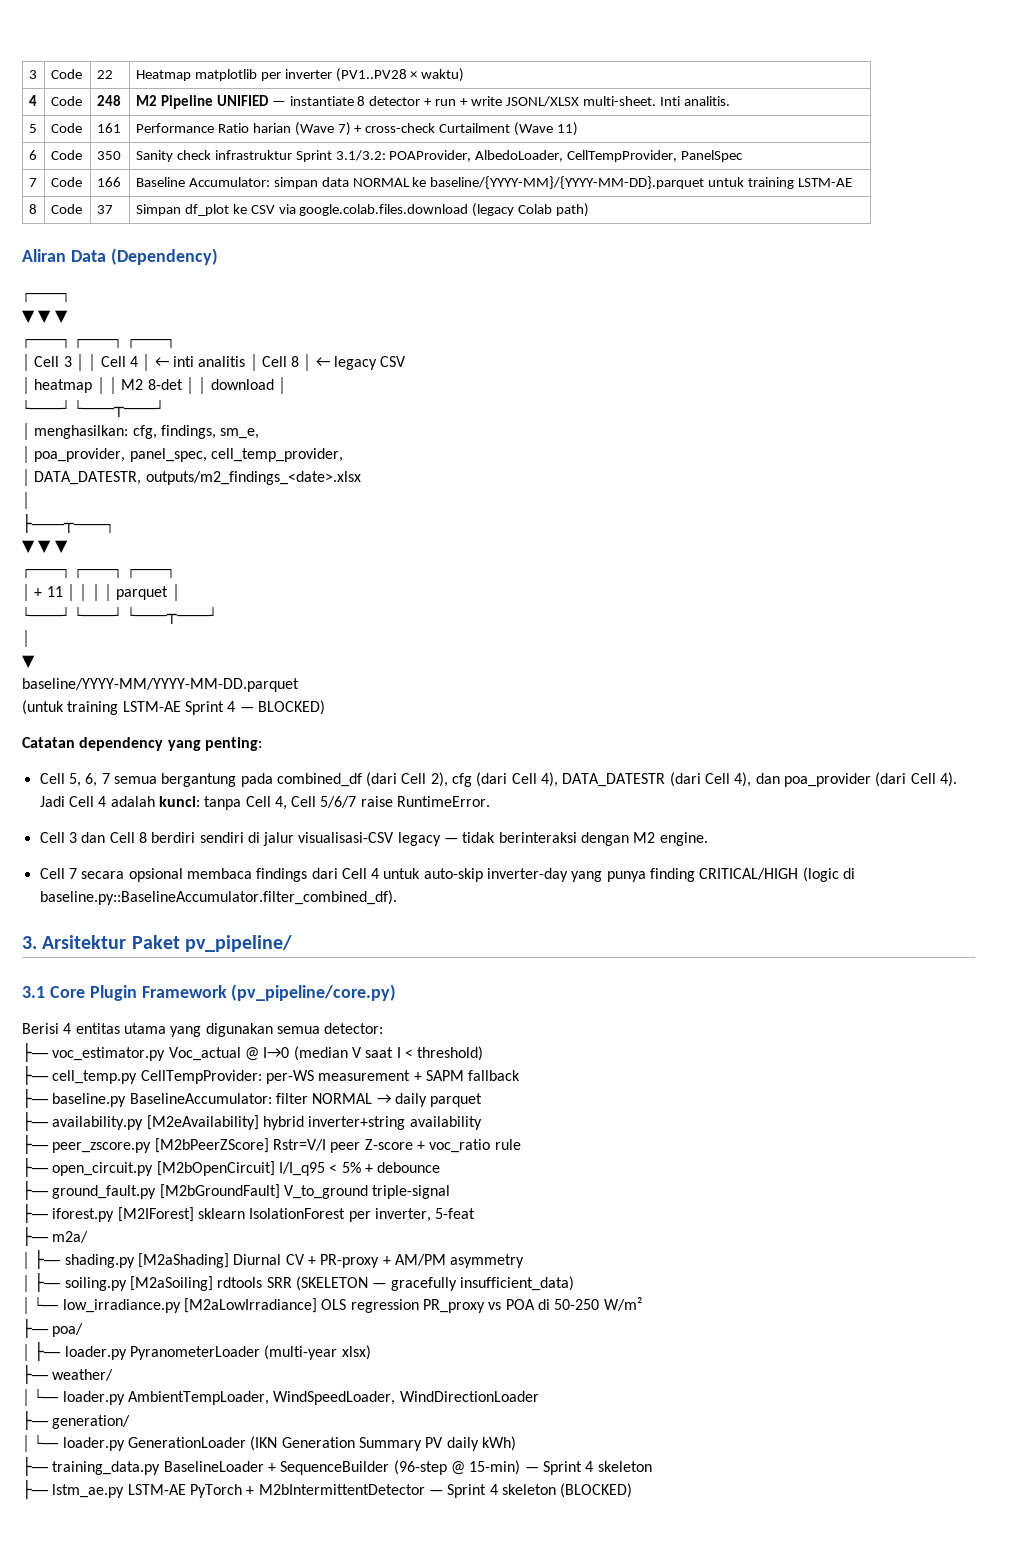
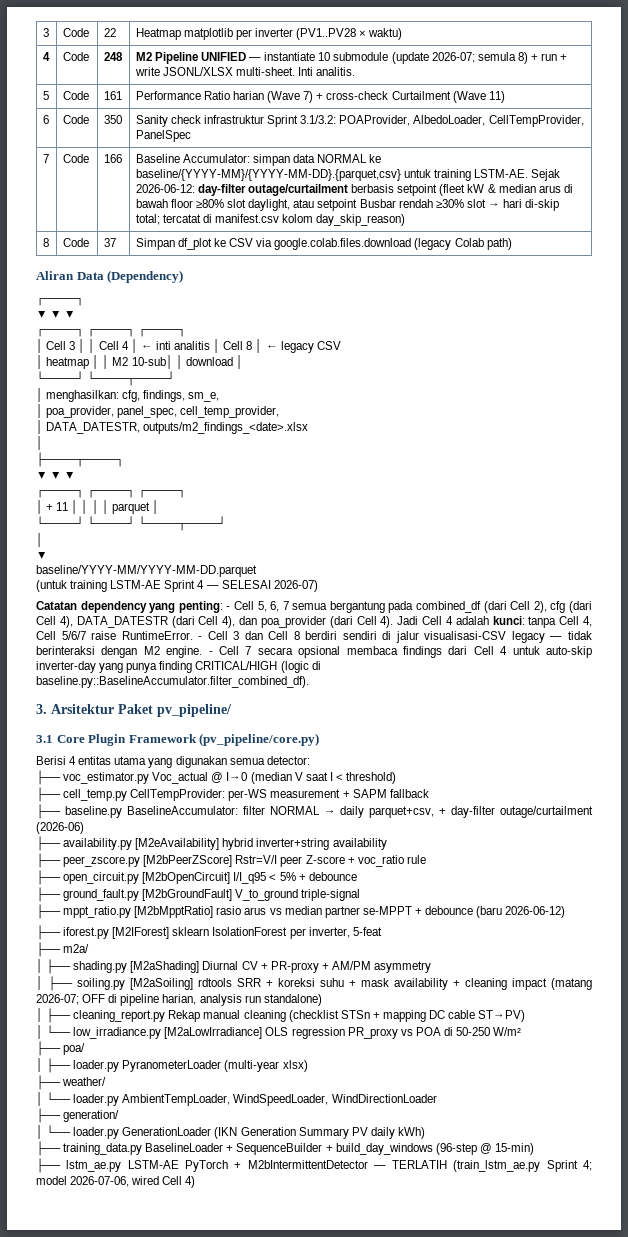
[357,96,421,106] 8 detector -> [318,52,528,64] 10 submodule (update 2026-07; semula 8)
[430,176,705,189] baseline/{YYYY-MM}/{YYYY-MM-DD}.parquet -> [135,169,401,181] baseline/{YYYY-MM}/{YYYY-MM-DD}.{parquet,csv}
[798,178,853,187] LSTM-AE -> [474,169,561,181] [135,184,573,196] [135,199,560,211] [135,214,406,226] LSTM-AE. Sejak 2026-06-12: day-filter outage/curtailment berbasis setpoint (fleet kW & median arus di bawah floor ≥80% slot daylight, atau setpoint Busbar rendah ≥30% slot → hari di-skip total; tercatat di manifest.csv kolom day_skip_reason)
[147,377,194,394] 8-det │ -> [131,355,173,369] 10-sub│
[257,700,325,715] BLOCKED) -> [221,580,318,592] SELESAI 2026-07)
(262, 744) // -> [226,606,231,610] -
(491, 801) // -> [198,636,203,640] -
(708, 839) // -> [208,651,213,655] -
[430,1093,483,1107] parquet -> [369,806,593,818] [36,822,84,834] parquet+csv, + day-filter outage/curtailment (2026-06)
(451, 1192) none -> [36,904,566,919] // ├── mppt_ratio.py [M2bMpptRatio] rasio arus vs median partner se-MPPT + debounce (baru 2026-06-12)
[295,1276,574,1291] (SKELETON — gracefully insufficient_data) -> [266,978,592,990] [36,994,322,1006] [36,1008,526,1023] + koreksi suhu + mask availability + cleaning impact (matang 2026-07; OFF di pipeline harian, analysis run standalone) // │ ├── cleaning_report.py Rekap manual cleaning (checklist STSn + mapping DC cable ST→PV)
(390, 1468) none -> [325,1143,433,1155] + build_day_windows
[524,1461,652,1475] — Sprint 4 skeleton -> (534, 1149) none
[447,1483,633,1498] Sprint 4 skeleton (BLOCKED) -> [392,1160,592,1172] [36,1176,196,1188] TERLATIH (train_lstm_ae.py Sprint 4; model 2026-07-06, wired Cell 4)

